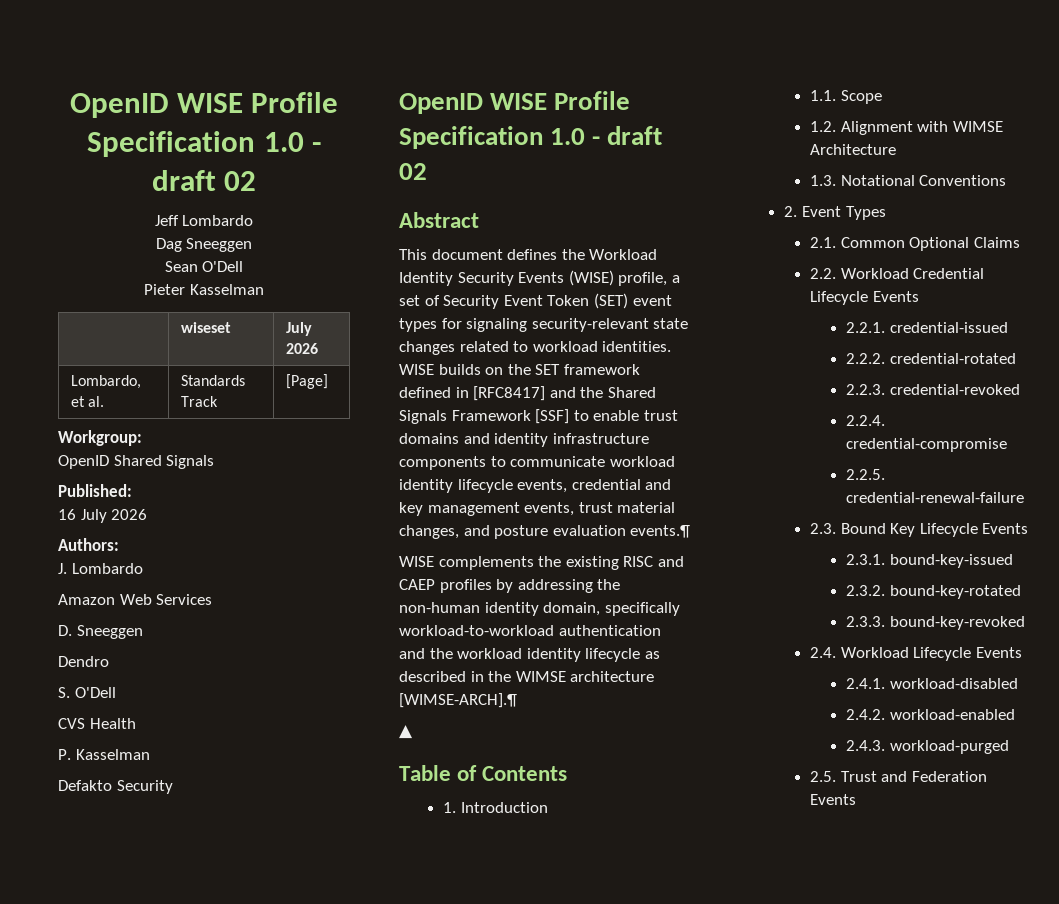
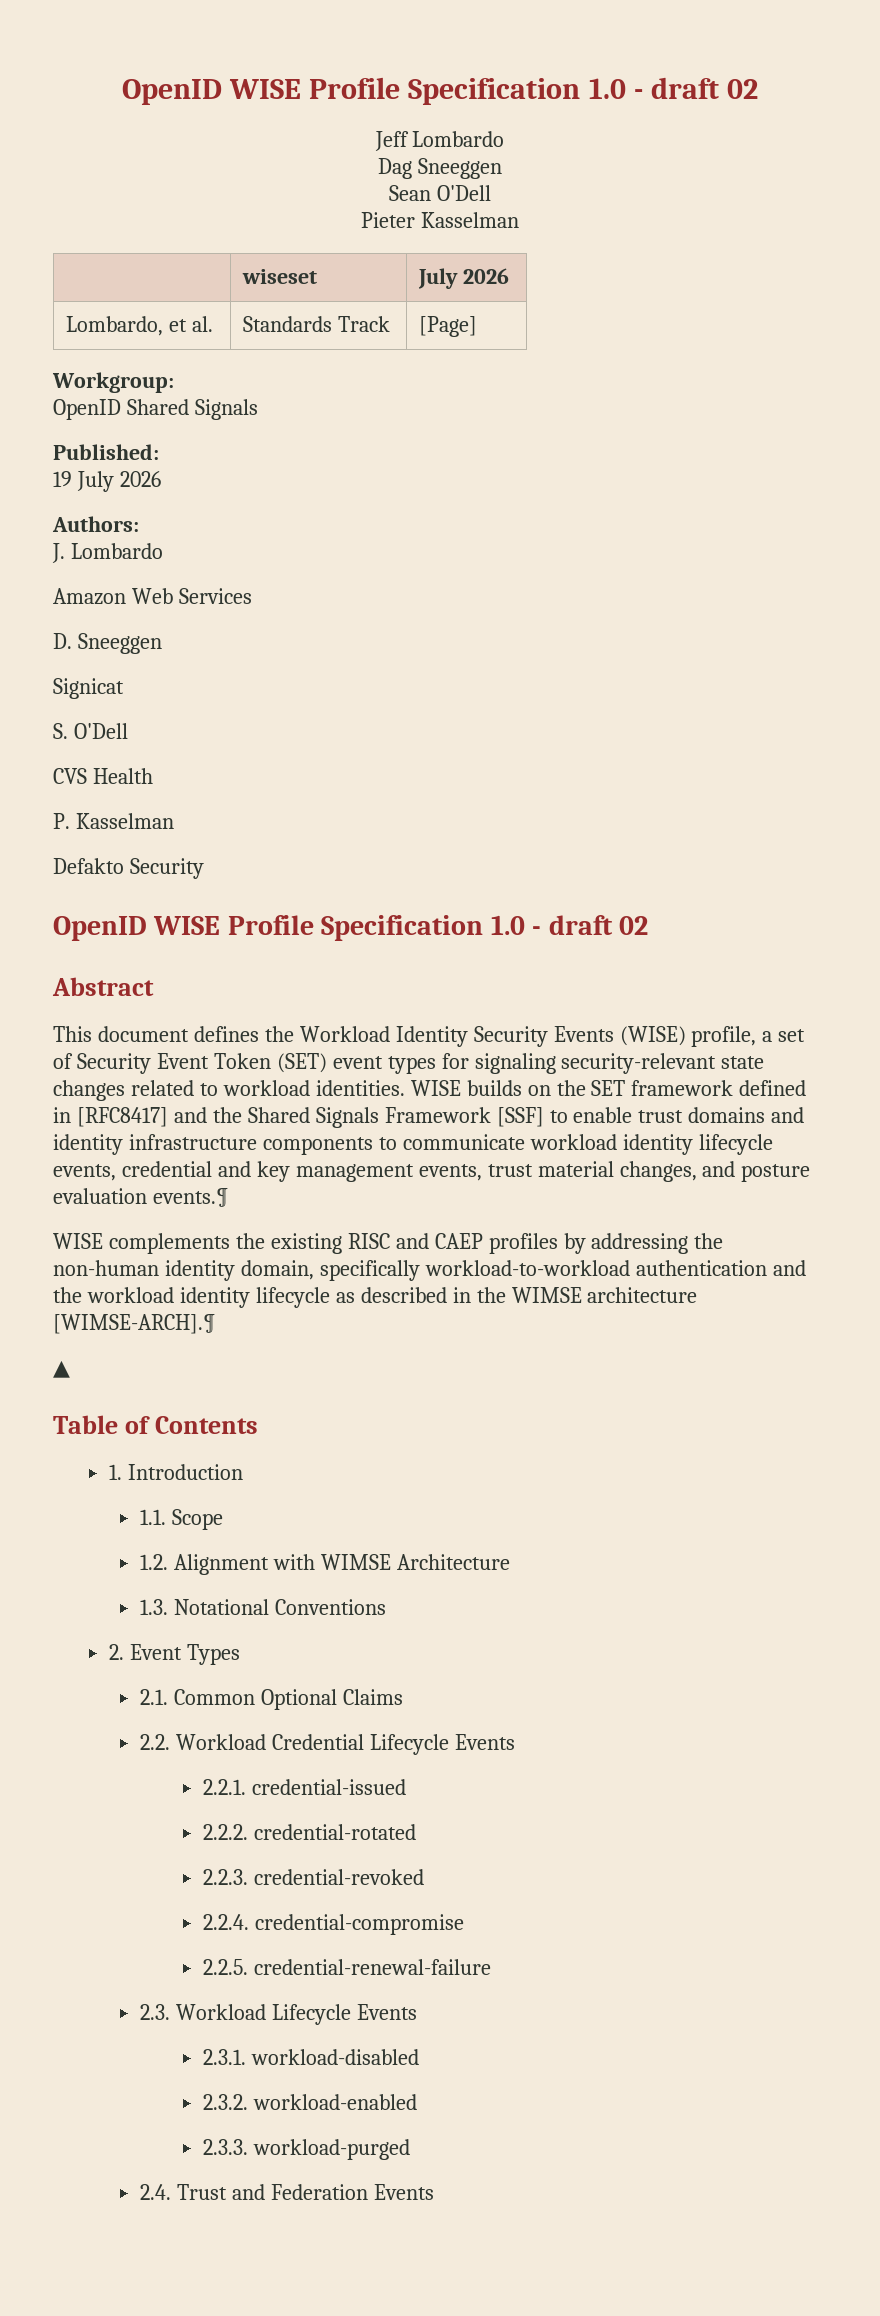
[58,509,76,520] 16 -> [53,471,72,487] 19
[58,656,109,667] Dendro -> [53,678,124,699] Signicat
[840,523,916,537] Bound Key -> [176,2004,267,2020] Workload
[889,554,1013,568] bound-key-issued -> [251,2049,420,2065] workload-disabled
[889,585,1021,599] bound-key-rotated -> [253,2094,418,2110] workload-enabled
[889,616,1025,630] bound-key-revoked -> [253,2139,411,2160] workload-purged
[840,647,1022,661] [846,678,1018,689] [846,709,1015,720] [846,740,1009,754] [810,771,837,782] Workload Lifecycle Events // 2.4.1. workload-disabled // 2.4.2. workload-enabled // 2.4.3. workload-purged // 2.5. -> (172, 2192) none

